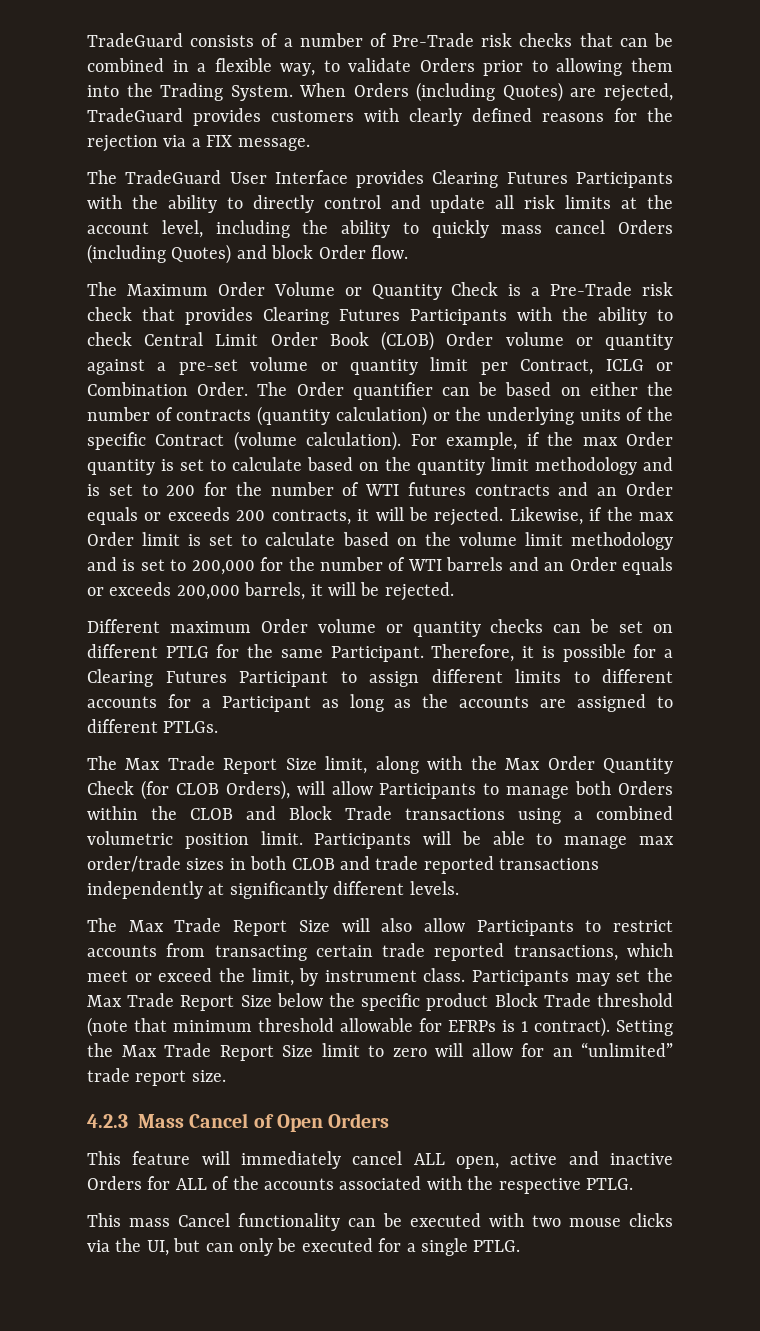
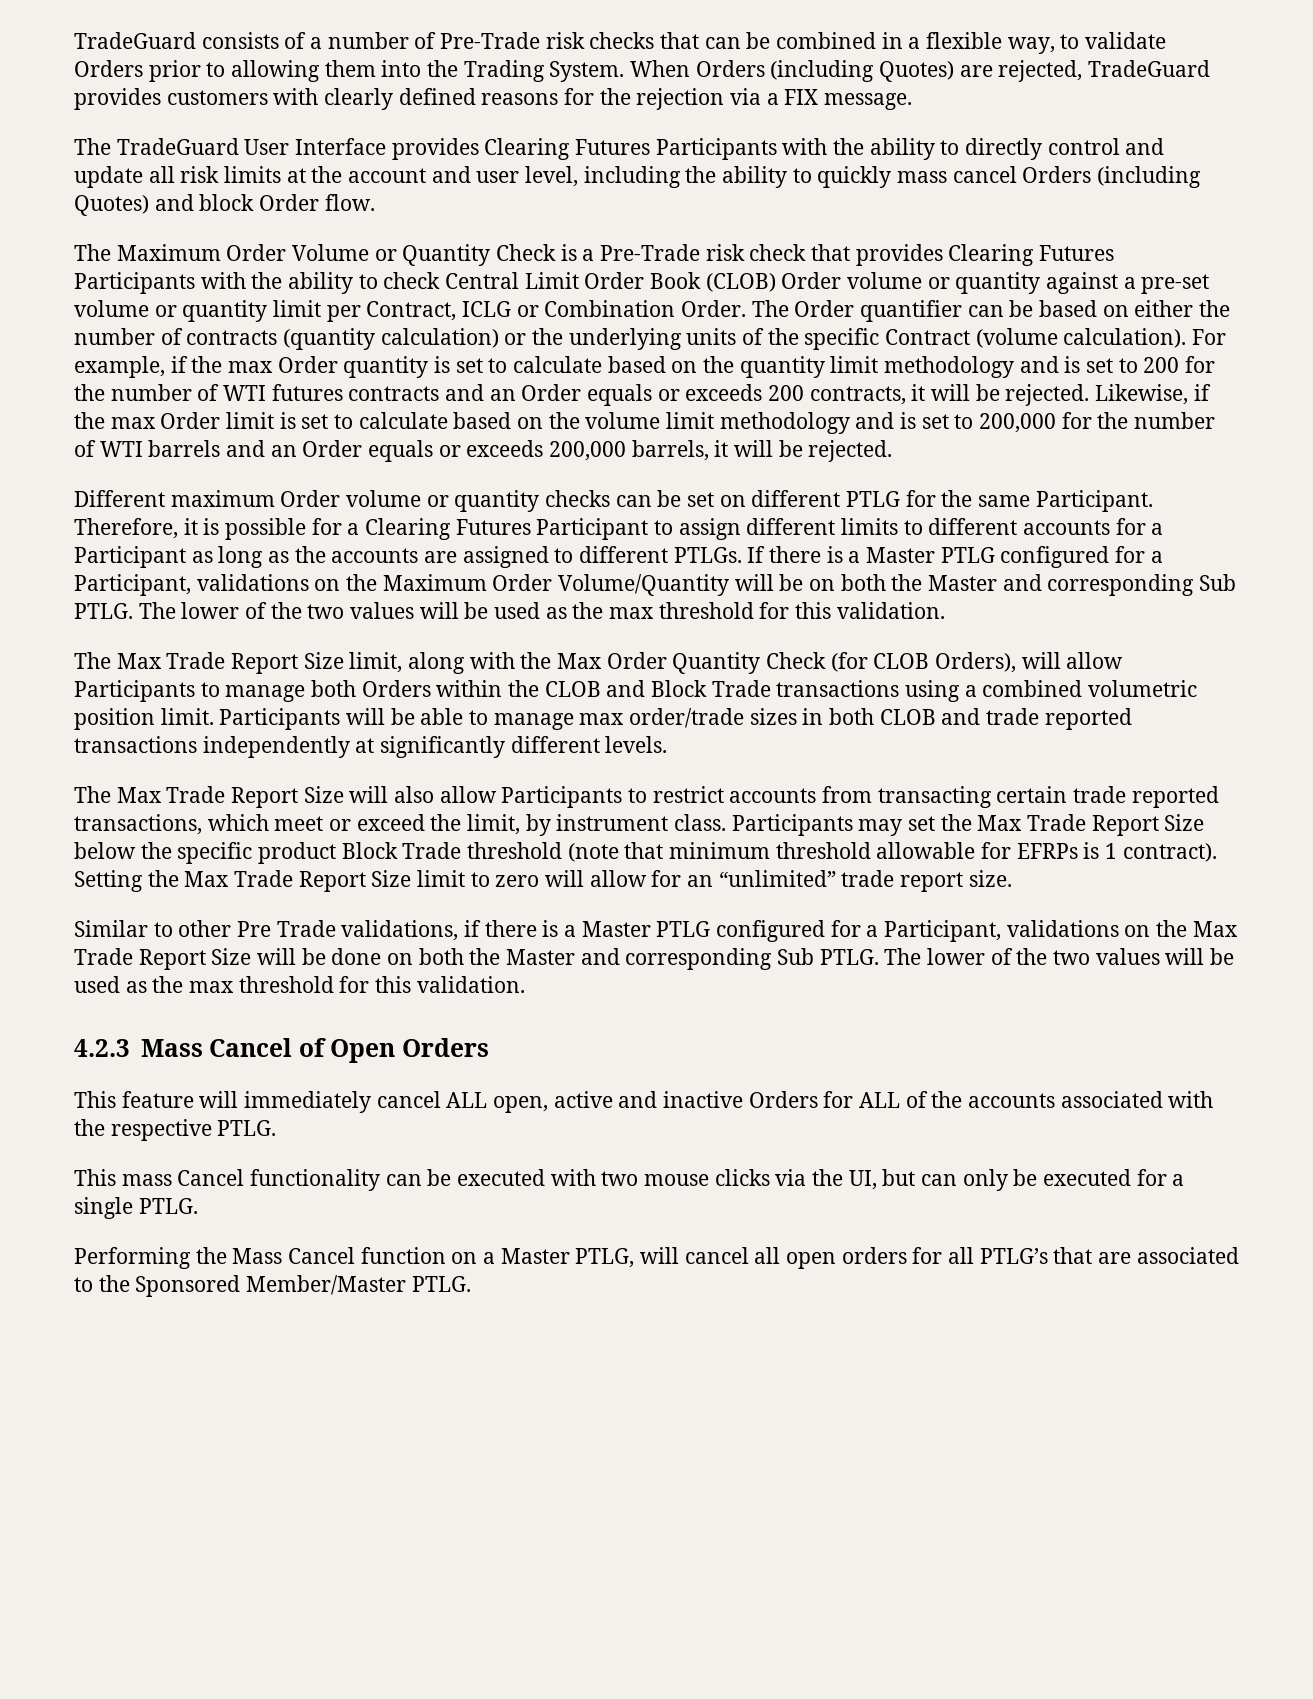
(149, 228) none -> [431,166,520,183] and user
(219, 727) none -> [747,546,1163,568] [74,574,1237,596] [74,602,945,619] If there is a Master PTLG configured for a Participant, validations on the Maximum Order Volume/Quantity will be on both the Master and corresponding Sub PTLG. The lower of the two values will be used as the max threshold for this validation.
(226, 1076) none -> [74,920,1238,942] [74,948,1235,970] [74,976,525,993] // Similar to other Pre Trade validations, if there is a Master PTLG configured for a Participant, validations on the Max Trade Report Size will be done on both the Master and corresponding Sub PTLG. The lower of the two values will be used as the max threshold for this validation.
(521, 1246) none -> [74,1247,1239,1269] [74,1275,471,1297] // Performing the Mass Cancel function on a Master PTLG, will cancel all open orders for all PTLG’s that are associated to the Sponsored Member/Master PTLG.

